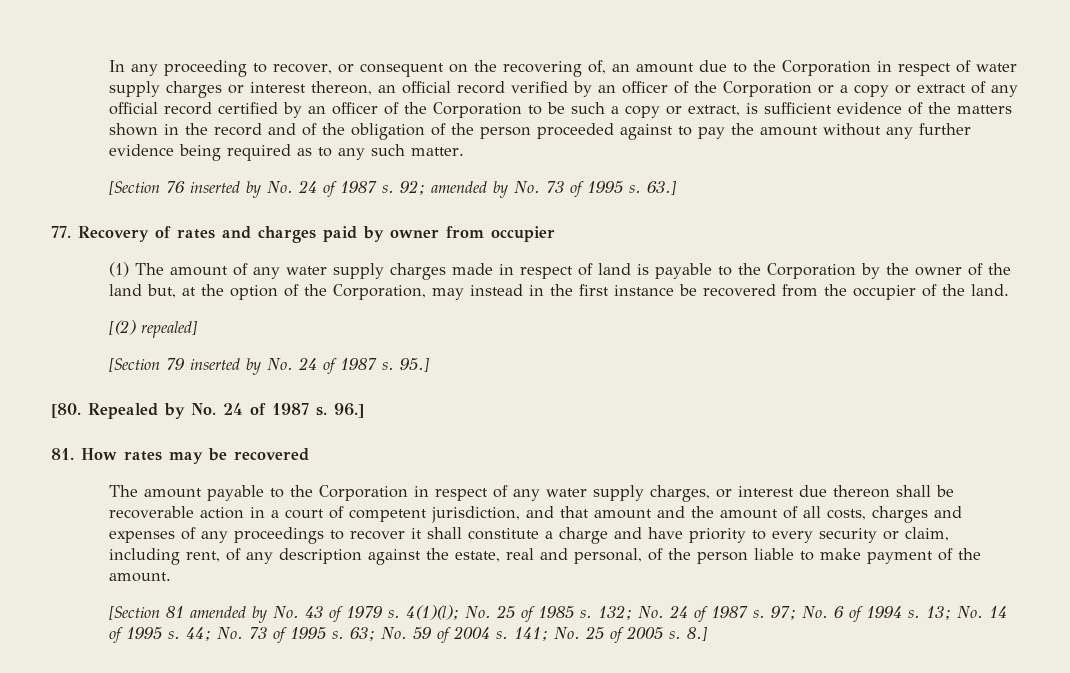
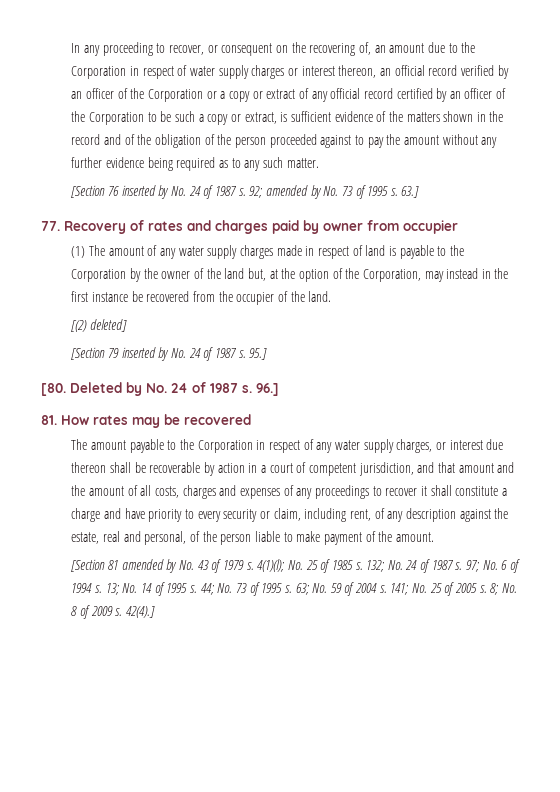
[140,320,198,338] repealed] -> [90,319,128,332] deleted]
[88,403,158,419] Repealed -> [70,382,122,393] Deleted
(194, 512) none -> [204,462,216,476] by
[686,626,708,641] 8.] -> [490,583,517,595] [71,605,156,619] 8; No. 8 of 2009 s. 42(4).]

